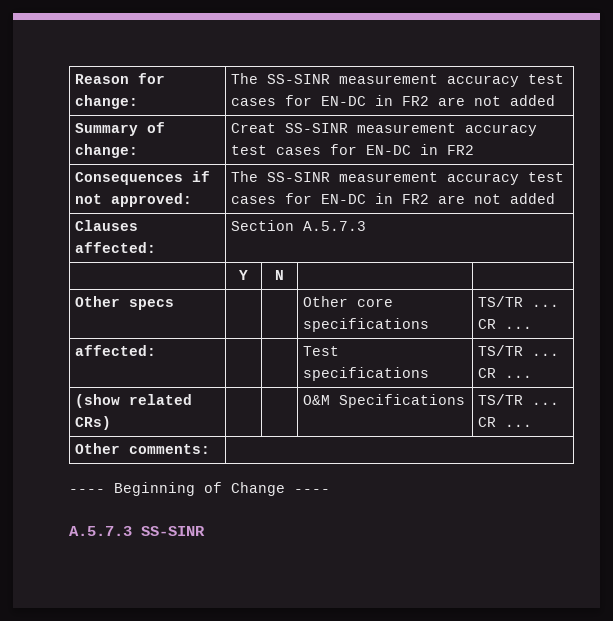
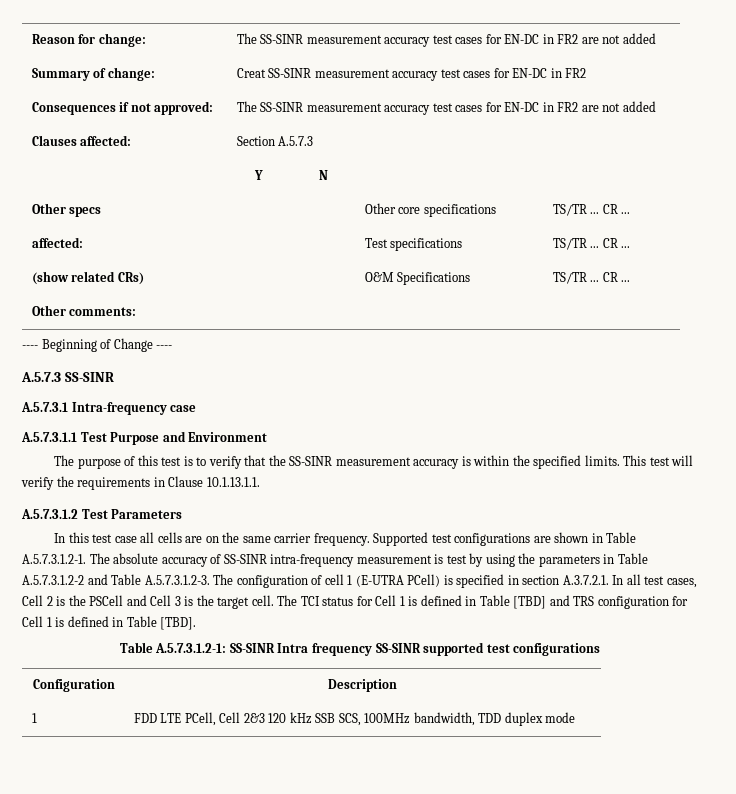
(205, 531) none -> [21,402,197,415] [21,431,268,445] [54,455,694,469] [21,476,260,490] [21,509,183,519] [54,532,637,546] [22,553,648,567] [22,574,697,588] [22,595,689,609] [22,616,197,630] [119,642,601,656] [32,679,115,692] [328,679,398,692] [31,713,37,723] [133,712,576,726] // A.5.7.3.1 Intra-frequency case // A.5.7.3.1.1 Test Purpose and Environment // The purpose of this test is to verify that the SS-SINR measurement accuracy is within the specified limits. This test will verify the requirements in Clause 10.1.13.1.1. // A.5.7.3.1.2 Test Parameters // In this test case all cells are on the same carrier frequency. Supported test configurations are shown in Table A.5.7.3.1.2-1. The absolute accuracy of SS-SINR intra-frequency measurement is test by using the parameters in Table A.5.7.3.1.2-2 and Table A.5.7.3.1.2-3. The configuration of cell 1 (E-UTRA PCell) is specified in section A.3.7.2.1. In all test cases, Cell 2 is the PSCell and Cell 3 is the target cell. The TCI status for Cell 1 is defined in Table [TBD] and TRS configuration for Cell 1 is defined in Table [TBD]. // Table A.5.7.3.1.2-1: SS-SINR Intra frequency SS-SINR supported test configurations // Configuration | Description // 1 | FDD LTE PCell, Cell 2&3 120 kHz SSB SCS, 100MHz bandwidth, TDD duplex mode

